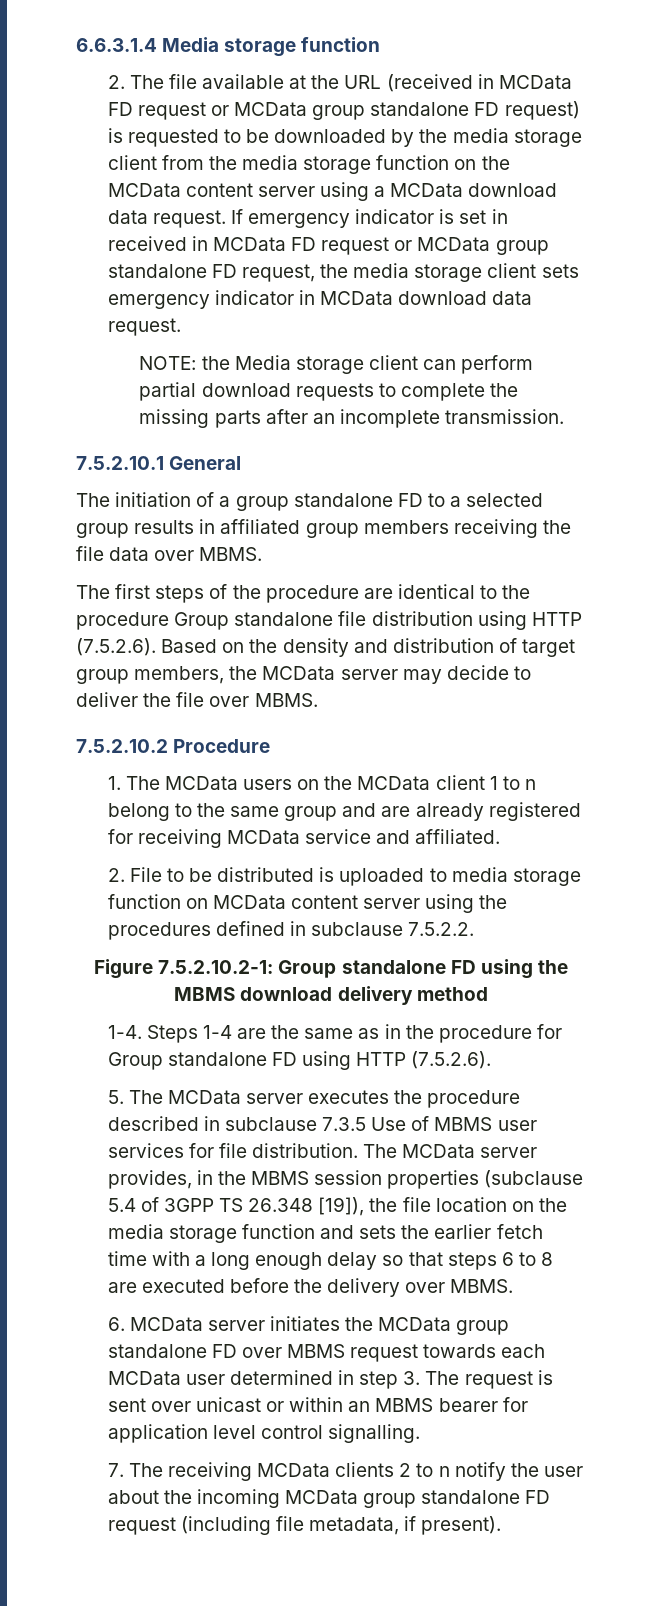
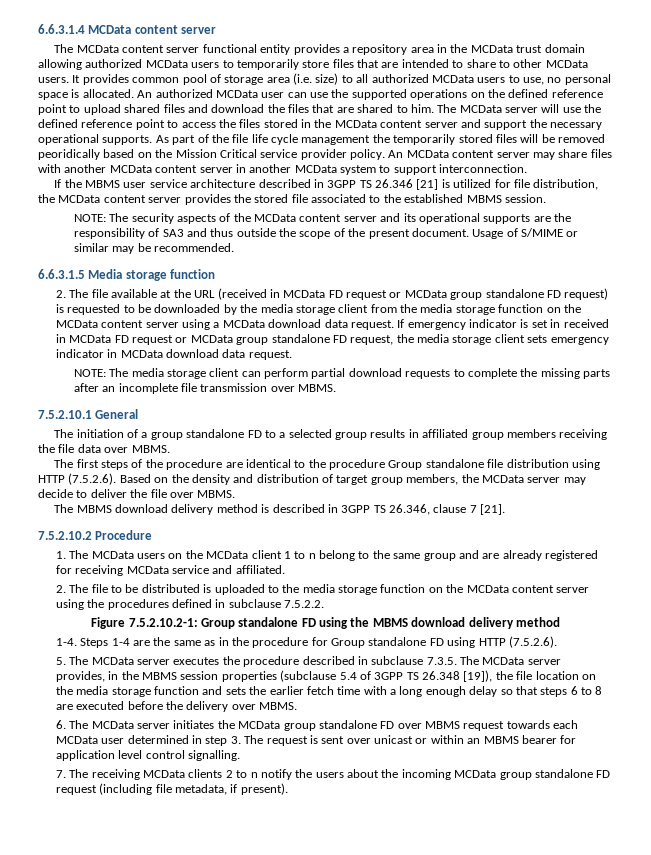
(157, 45) none -> [88,25,217,34] [54,44,585,55] [38,59,588,70] [38,73,611,85] [38,89,603,100] [38,104,602,115] [38,119,602,130] [38,134,605,145] [38,149,612,160] [38,164,528,175] [54,179,599,190] [38,194,546,205] [73,213,572,224] [73,228,579,239] [73,243,234,254] [38,269,85,279] MCData content server // The MCData content server functional entity provides a repository area in the MCData trust domain allowing authorized MCData users to temporarily store files that are intended to share to other MCData users. It provides common pool of storage area (i.e. size) to all authorized MCData users to use, no personal space is allocated. An authorized MCData user can use the supported operations on the defined reference point to upload shared files and download the files that are shared to him. The MCData server will use the defined reference point to access the files stored in the MCData content server and support the necessary operational supports. As part of the file life cycle management the temporarily stored files will be removed peoridically based on the Mission Critical service provider policy. An MCData content server may share files with another MCData content server in another MCData system to support interconnection. // If the MBMS user service architecture described in 3GPP TS 26.346 [21] is utilized for file distribution, the MCData content server provides the stored file associated to the established MBMS session. // NOTE: The security aspects of the MCData content server and its operational supports are the responsibility of SA3 and thus outside the scope of the present document. Usage of S/MIME or similar may be recommended. // 6.6.3.1.5
[201,355,291,370] the Media -> [109,368,164,377] The media
[445,409,565,424] transmission. -> [180,383,337,392] file transmission over MBMS.
(318, 700) none -> [54,504,506,515] // The MBMS download delivery method is described in 3GPP TS 26.346, clause 7 [21].
[129,867,162,882] File -> [69,584,108,593] The file
[451,867,581,886] [107,894,208,909] media storage function on -> [282,584,464,595] the media storage function on the
[322,1116,537,1131] [107,1143,359,1158] 7.3.5 Use of MBMS user services for file distribution. -> [426,657,457,665] 7.3.5.
(125, 1324) none -> [69,720,89,729] The
[544,1466,584,1477] user -> [315,772,344,778] users

